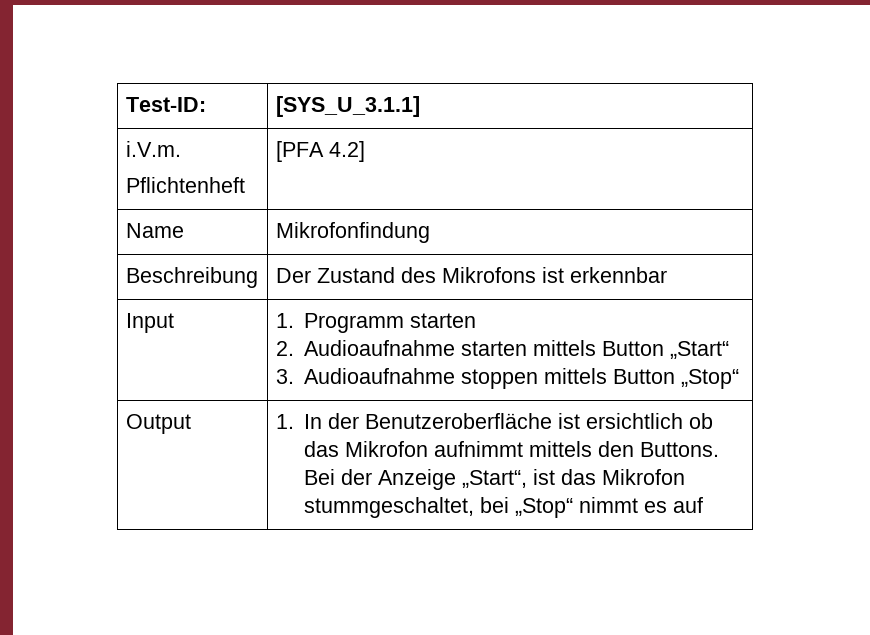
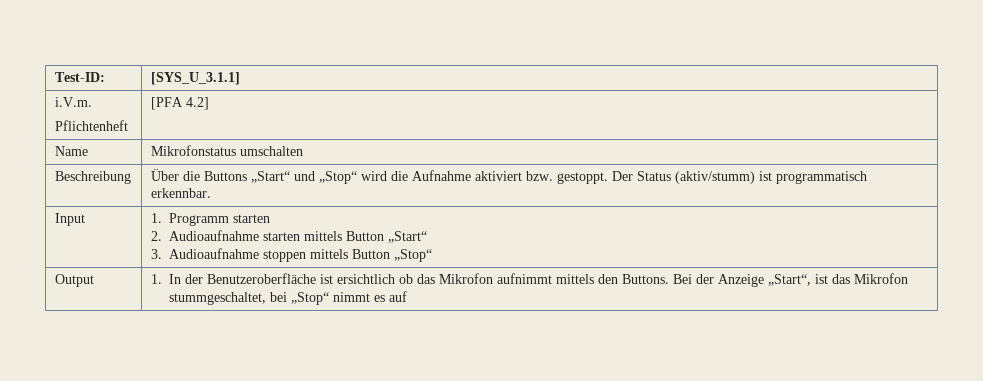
[275,222,430,243] Mikrofonfindung -> [150,145,303,156] Mikrofonstatus umschalten
[275,267,667,283] Der Zustand des Mikrofons ist erkennbar -> [150,169,867,184] [150,188,211,198] Über die Buttons „Start“ und „Stop“ wird die Aufnahme aktiviert bzw. gestoppt. Der Status (aktiv/stumm) ist programmatisch erkennbar.

